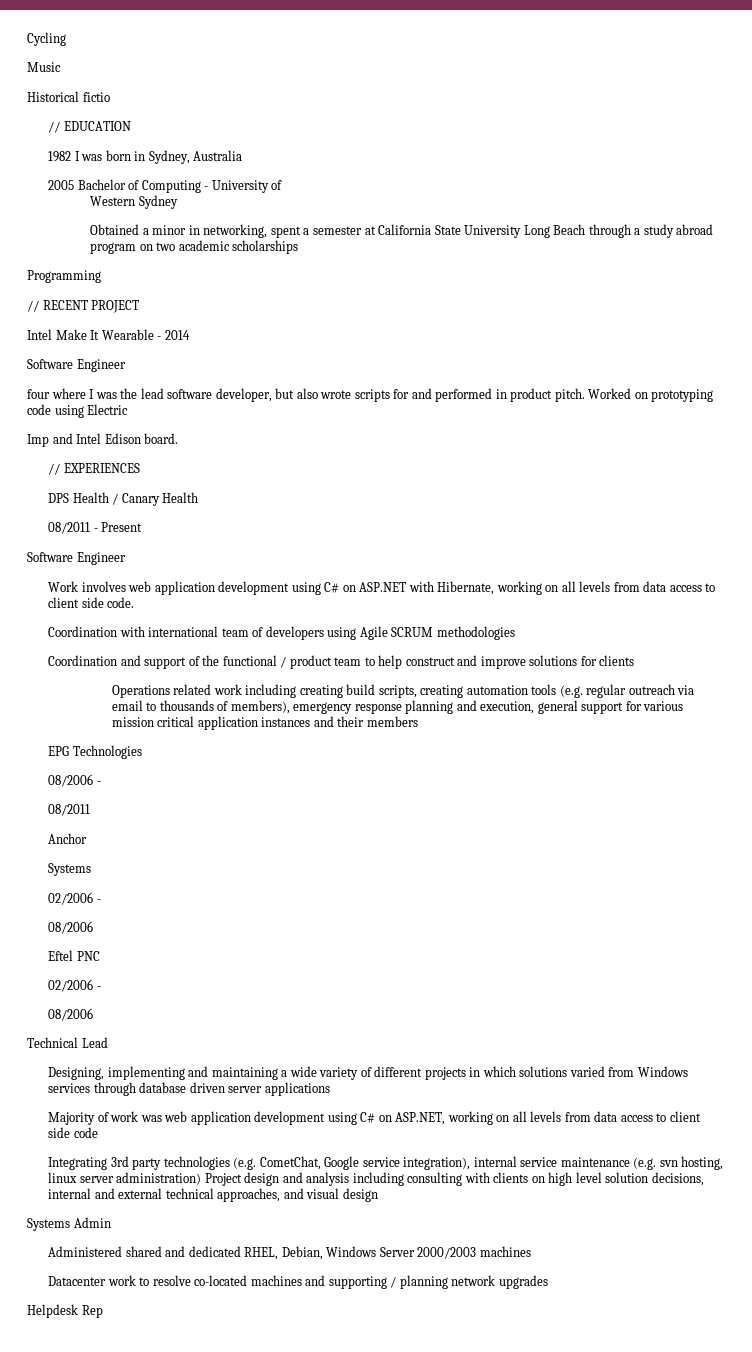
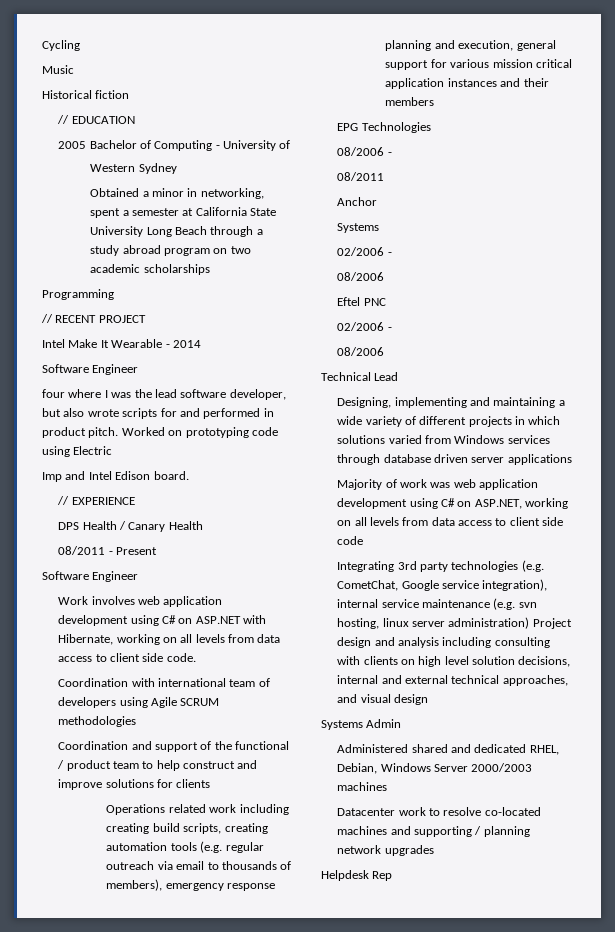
[82,92,110,102] fictio -> [95,90,130,99] fiction
[48,150,243,164] // 1982 I was born in Sydney, Australia -> (135, 120) none
[63,463,140,473] EXPERIENCES -> [71,497,135,505] EXPERIENCE

